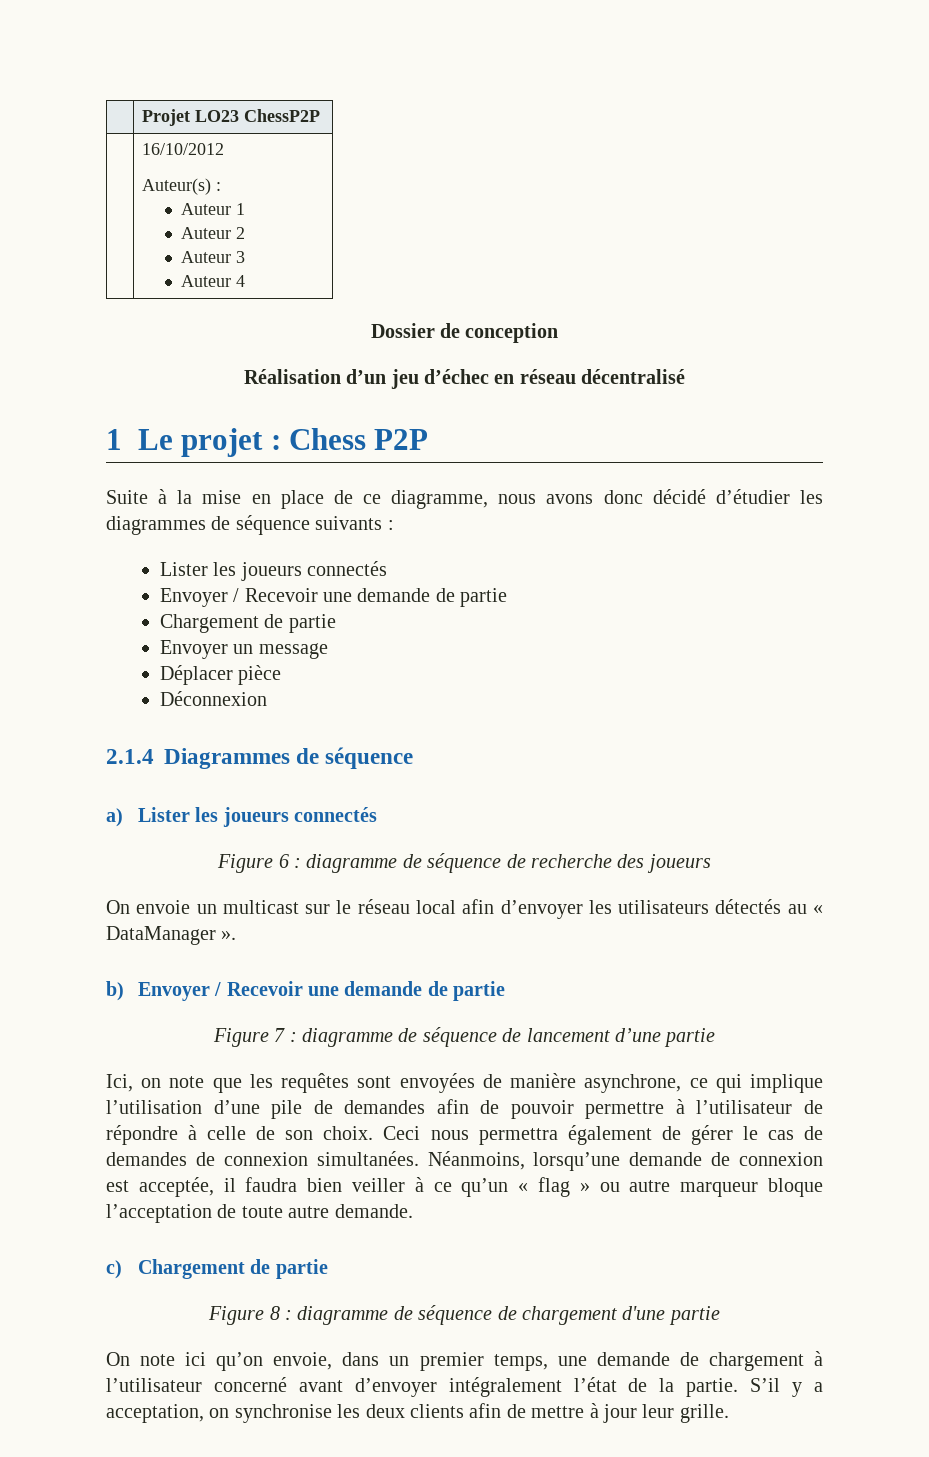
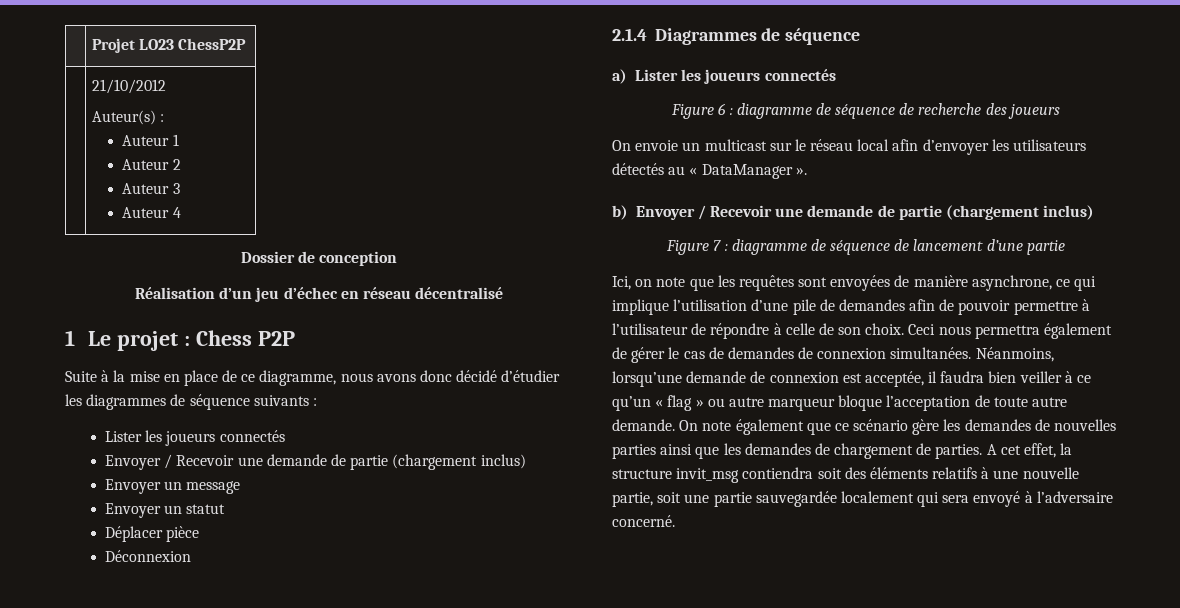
[141,143,224,155] 16/10/2012 -> [91,79,166,94] 21/10/2012
[159,614,336,633] // Chargement de partie -> [392,454,526,470] (chargement inclus)
(328, 651) none -> [105,503,226,518] // Envoyer un statut
(506, 991) none -> [946,205,1095,220] (chargement inclus)
[106,1259,328,1279] [208,1305,720,1325] [106,1351,824,1371] [106,1377,823,1397] [106,1403,729,1423] // c) Chargement de partie // Figure 8 : diagramme de séquence de chargement d'une partie // On note ici qu’on envoie, dans un premier temps, une demande de chargement à l’utilisateur concerné avant d’envoyer intégralement l’état de la partie. S’il y a acceptation, on synchronise les deux clients afin de mettre à jour leur grille. -> [679,419,1117,435] [612,443,1073,459] [612,467,1079,483] [612,491,1113,507] [612,515,675,527] On note également que ce scénario gère les demandes de nouvelles parties ainsi que les demandes de chargement de parties. A cet effet, la structure invit_msg contiendra soit des éléments relatifs à une nouvelle partie, soit une partie sauvegardée localement qui sera envoyé à l’adversaire concerné.

